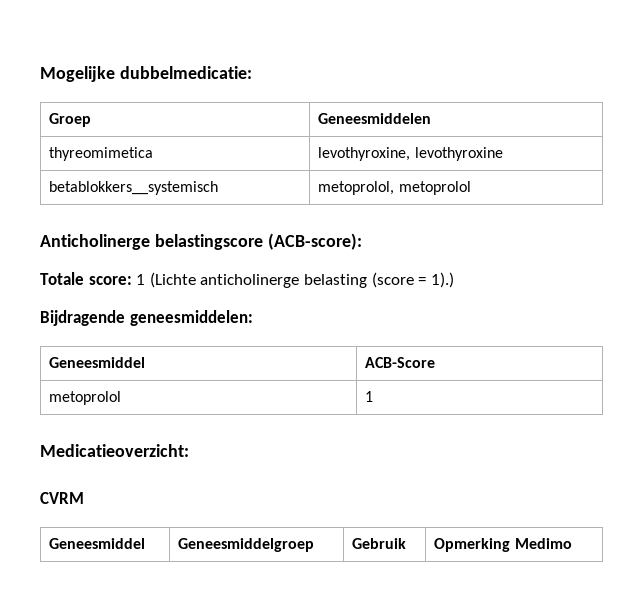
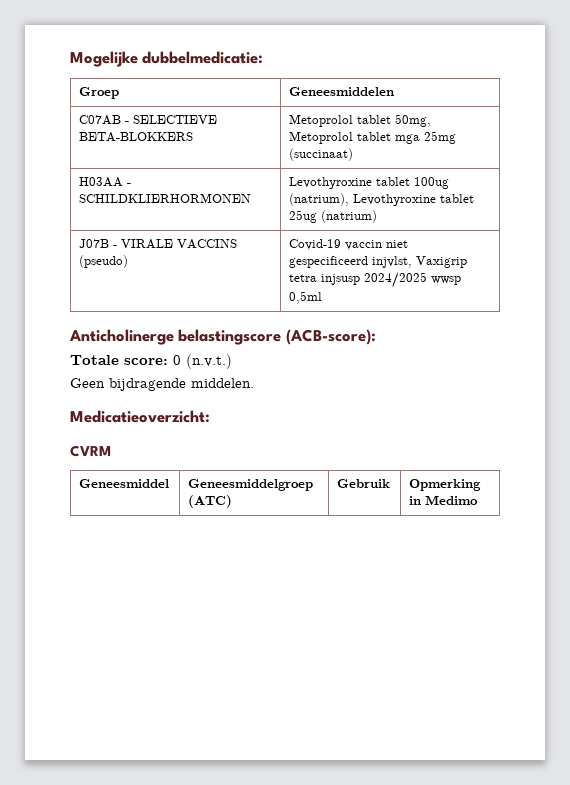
[49,147,154,161] [318,147,503,161] [49,181,219,195] [318,181,471,195] thyreomimetica | levothyroxine, levothyroxine // betablokkers__systemisch | metoprolol, metoprolol -> [79,115,218,125] [79,132,194,142] [289,114,432,127] [289,131,457,144] [289,148,354,161] [79,177,132,187] [79,193,252,203] [289,177,450,189] [289,193,475,206] [289,210,378,223] [79,239,238,249] [79,255,129,268] [289,239,409,250] [289,256,468,268] [289,272,462,288] [289,291,323,304] C07AB - SELECTIEVE BETA-BLOKKERS | Metoprolol tablet 50mg, Metoprolol tablet mga 25mg (succinaat) // H03AA - SCHILDKLIERHORMONEN | Levothyroxine tablet 100ug (natrium), Levothyroxine tablet 25ug (natrium) // J07B - VIRALE VACCINS (pseudo) | Covid-19 vaccin niet gespecificeerd injvlst, Vaxigrip tetra injsusp 2024/2025 wwsp 0,5ml
[136,272,454,288] [40,310,253,326] [49,357,146,368] [365,357,436,368] [49,391,122,405] [365,391,374,402] 1 (Lichte anticholinerge belasting (score = 1).) // Bijdragende geneesmiddelen: // Geneesmiddel | ACB-Score // metoprolol | 1 -> [173,354,232,369] [70,378,254,391] 0 (n.v.t.) // Geen bijdragende middelen.
(315, 545) none -> [188,495,233,508] (ATC)
(511, 545) none -> [409,496,422,505] in

